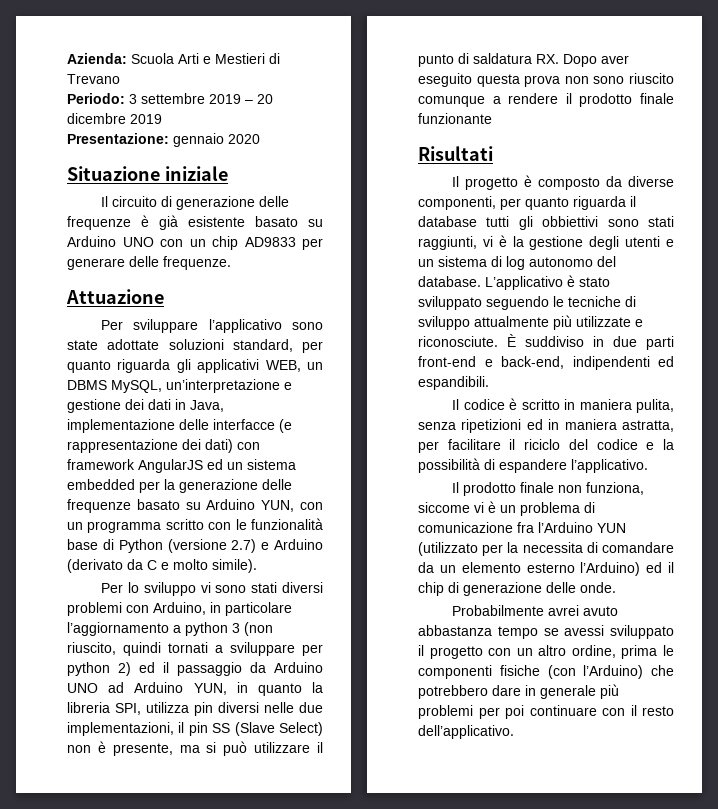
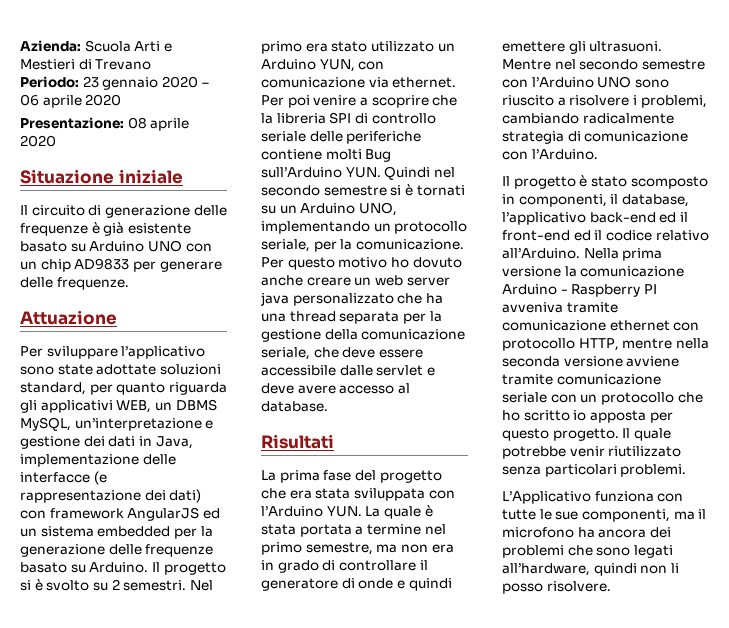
[129,93,273,104] [67,113,162,124] 3 settembre 2019 – 20 dicembre 2019 -> [82,76,209,90] [20,94,122,108] 23 gennaio 2020 – 06 aprile 2020
[173,133,224,147] gennaio -> [127,117,190,131] 08 aprile
[206,499,323,512] [67,518,323,533] [67,539,323,553] [67,559,257,573] [101,582,323,596] [67,602,292,616] [67,622,273,636] [67,642,323,656] [67,662,323,676] [67,682,323,696] [67,702,323,716] [67,722,323,736] [67,741,323,756] [418,53,629,67] [418,73,674,87] [418,93,674,107] [418,113,492,124] [418,146,493,161] [452,175,674,190] [418,196,636,210] [418,216,674,230] [418,235,674,250] [418,256,616,270] [418,275,610,290] [418,296,636,310] [418,315,643,330] [418,334,674,350] [418,356,674,370] [418,376,489,390] [452,398,674,413] [418,419,674,433] [418,439,674,453] [418,458,648,473] [452,482,645,496] [418,501,595,516] [418,522,626,533] [418,542,674,556] [418,562,674,576] [418,582,616,596] [452,605,619,616] [418,625,674,639] [418,645,674,659] [418,665,674,679] [418,684,619,699] [418,705,674,719] [418,725,514,739] Arduino YUN, con un programma scritto con le funzionalità base di Python (versione 2.7) e Arduino (derivato da C e molto simile). // Per lo sviluppo vi sono stati diversi problemi con Arduino, in particolare l’aggiornamento a python 3 (non riuscito, quindi tornati a sviluppare per python 2) ed il passaggio da Arduino UNO ad Arduino YUN, in quanto la libreria SPI, utilizza pin diversi nelle due implementazioni, il pin SS (Slave Select) non è presente, ma si può utilizzare il punto di saldatura RX. Dopo aver eseguito questa prova non sono riuscito comunque a rendere il prodotto finale funzionante // Risultati // Il progetto è composto da diverse componenti, per quanto riguarda il database tutti gli obbiettivi sono stati raggiunti, vi è la gestione degli utenti e un sistema di log autonomo del database. L’applicativo è stato sviluppato seguendo le tecniche di sviluppo attualmente più utilizzate e riconosciute. È suddiviso in due parti front-end e back-end, indipendenti ed espandibili. // Il codice è scritto in maniera pulita, senza ripetizioni ed in maniera astratta, per facilitare il riciclo del codice e la possibilità di espandere l’applicativo. // Il prodotto finale non funziona, siccome vi è un problema di comunicazione fra l’Arduino YUN (utilizzato per la necessita di comandare da un elemento esterno l’Arduino) ed il chip di generazione delle onde. // Probabilmente avrei avuto abbastanza tempo se avessi sviluppato il progetto con un altro ordine, prima le componenti fisiche (con l’Arduino) che potrebbero dare in generale più problemi per poi continuare con il resto dell’applicativo. -> [89,562,226,575] [20,579,213,591] [261,41,455,54] [261,59,385,72] [261,77,457,88] [261,95,458,108] [261,112,436,124] [261,131,422,144] [261,149,392,162] [261,166,455,180] [261,184,465,196] [261,202,397,216] [261,221,468,234] [261,239,464,252] [261,257,462,270] [261,275,450,286] [260,292,443,306] [261,311,442,324] [261,329,466,342] [261,347,423,360] [261,365,435,376] [261,383,410,394] [261,401,328,412] [261,434,334,449] [261,470,442,483] [261,488,455,501] [261,505,433,519] [261,524,446,537] [261,542,454,555] [261,560,428,573] [261,578,452,591] [502,41,663,54] [502,59,705,70] [502,76,669,88] [502,95,707,108] [502,113,674,124] [502,131,689,144] [502,149,598,160] [502,175,708,189] [502,194,689,207] [502,212,688,225] [502,230,709,241] [502,248,663,261] [502,266,685,277] [502,284,657,297] [502,302,618,313] [502,320,700,331] [502,338,709,351] [502,356,680,367] [502,374,661,385] [502,392,703,405] [502,410,673,423] [502,428,671,441] [502,446,682,459] [502,464,687,477] [502,491,684,504] [502,509,707,522] [502,527,671,538] [502,545,673,558] [502,563,679,576] [502,581,611,594] Arduino. Il progetto si è svolto su 2 semestri. Nel primo era stato utilizzato un Arduino YUN, con comunicazione via ethernet. Per poi venire a scoprire che la libreria SPI di controllo seriale delle periferiche contiene molti Bug sull’Arduino YUN. Quindi nel secondo semestre si è tornati su un Arduino UNO, implementando un protocollo seriale, per la comunicazione. Per questo motivo ho dovuto anche creare un web server java personalizzato che ha una thread separata per la gestione della comunicazione seriale, che deve essere accessibile dalle servlet e deve avere accesso al database. // Risultati // La prima fase del progetto che era stata sviluppata con l’Arduino YUN. La quale è stata portata a termine nel primo semestre, ma non era in grado di controllare il generatore di onde e quindi emettere gli ultrasuoni. Mentre nel secondo semestre con l’Arduino UNO sono riuscito a risolvere i problemi, cambiando radicalmente strategia di comunicazione con l’Arduino. // Il progetto è stato scomposto in componenti, il database, l’applicativo back-end ed il front-end ed il codice relativo all’Arduino. Nella prima versione la comunicazione Arduino - Raspberry PI avveniva tramite comunicazione ethernet con protocollo HTTP, mentre nella seconda versione avviene tramite comunicazione seriale con un protocollo che ho scritto io apposta per questo progetto. Il quale potrebbe venir riutilizzato senza particolari problemi. // L’Applicativo funziona con tutte le sue componenti, ma il microfono ha ancora dei problemi che sono legati all’hardware, quindi non li posso risolvere.

